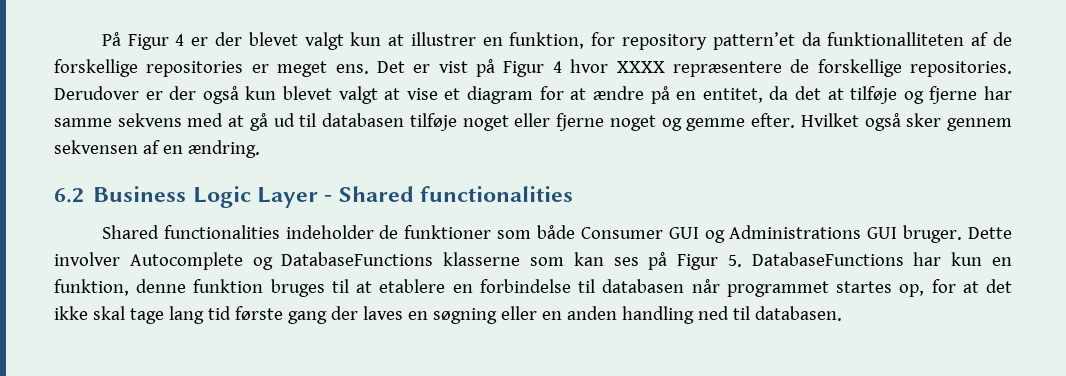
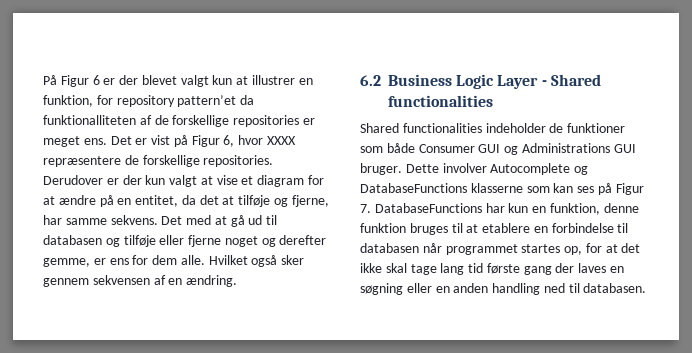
[175,34,185,46] 4 -> [92,75,100,85] 6
[552,61,562,73] 4 -> [223,135,235,147] 6,
[202,86,333,104] også kun blevet -> [145,175,166,185] kun
[929,86,978,104] fjerne -> [291,195,329,207] fjerne,
[117,113,182,127] sekvens -> [110,215,183,225] sekvens. Det
[409,113,509,131] tilføje noget -> [105,235,156,247] og tilføje
[686,113,796,131] gemme efter. -> [279,235,327,245] [43,255,205,267] derefter gemme, er ens for dem alle.
[727,255,742,267] 5. -> [360,204,371,213] 7.

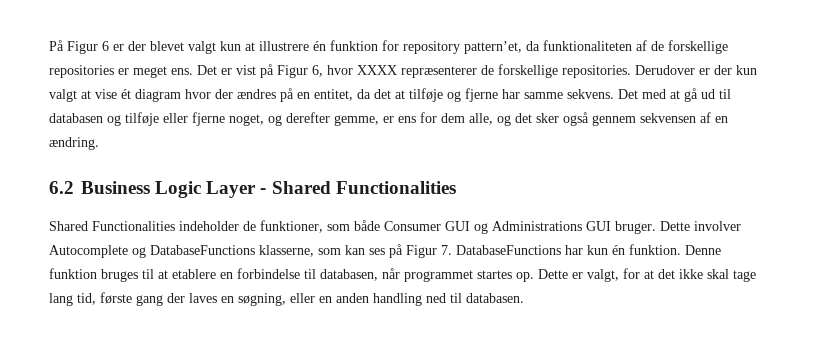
[252,75,313,85] [43,95,255,107] [43,115,136,125] illustrer en funktion, for repository pattern’et da funktionalliteten -> [259,40,632,54] illustrere én funktion for repository pattern’et, da funktionaliteten
[43,156,121,167] repræsentere -> [401,66,477,78] repræsenterer
[241,175,325,187] [43,195,96,205] et diagram for at ændre -> [121,89,276,102] ét diagram hvor der ændres
[291,195,329,207] fjerne, -> [465,88,498,102] fjerne
[224,236,258,247] noget -> [229,114,264,126] noget,
[180,255,305,267] alle. Hvilket også sker -> [469,112,589,126] alle, og det sker også
[388,95,493,107] [360,123,482,133] functionalities // Shared functionalities -> [335,181,456,194] [49,221,175,231] Functionalities // Shared Functionalities
[567,123,626,133] funktioner -> [260,220,323,233] funktioner,
[470,183,523,193] klasserne -> [259,245,314,257] klasserne,
[532,203,639,215] en funktion, denne -> [612,244,721,255] én funktion. Denne
[360,243,419,253] databasen -> [320,269,378,281] databasen,
[564,246,583,255] op, -> [516,269,619,282] op. Dette er valgt,
[468,263,484,273] tid -> [77,293,96,305] tid,
[360,283,403,295] søgning -> [238,293,286,306] søgning,

